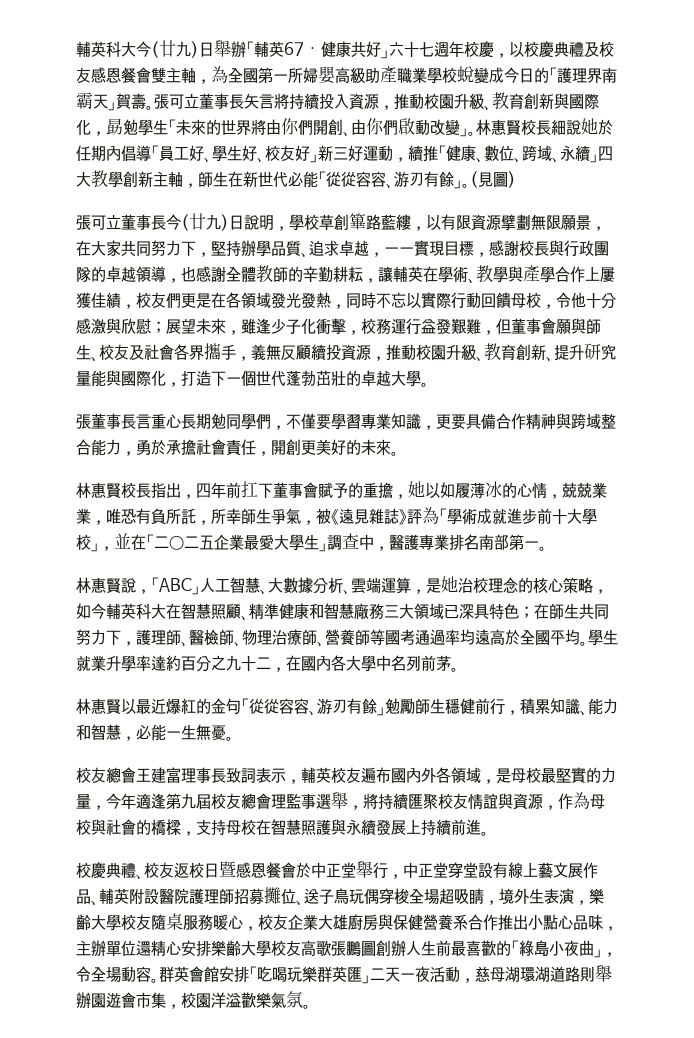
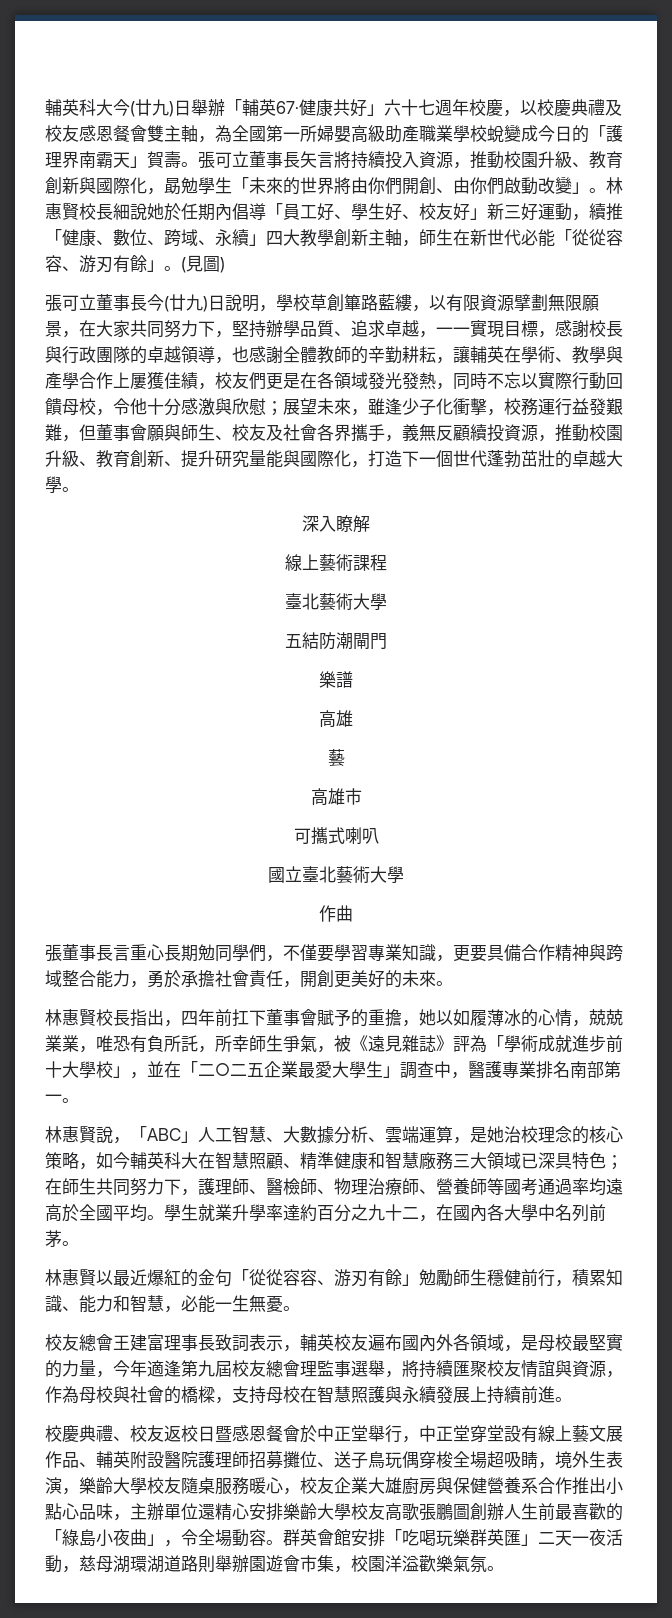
(429, 384) none -> [302,515,370,533] [285,554,387,572] [285,593,387,611] [285,632,387,650] [319,671,353,688] [319,710,353,728] [327,749,345,767] [310,788,362,806] [293,827,379,845] [268,866,404,884] [319,905,353,922] // 深入瞭解 // 線上藝術課程 // 臺北藝術大學 // 五結防潮閘門 // 樂譜 // 高雄 // 藝 // 高雄市 // 可攜式喇叭 // 國立臺北藝術大學 // 作曲

